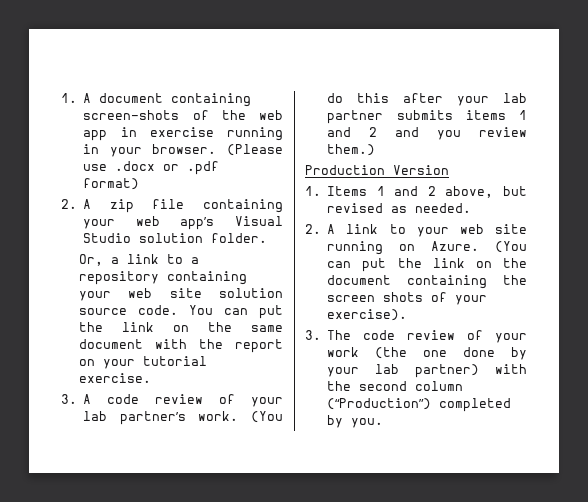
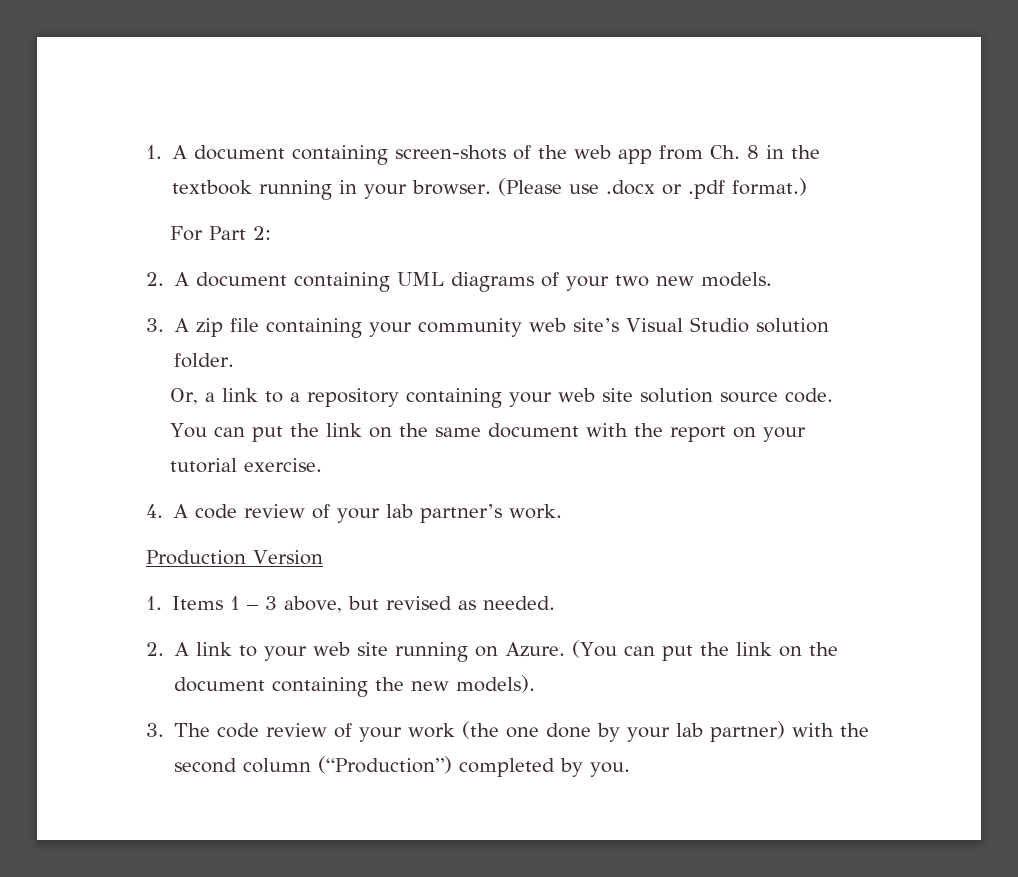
[120,127,214,137] in exercise -> [659,145,821,160] [172,180,253,195] from Ch. 8 in the textbook
[83,178,140,190] [61,199,77,209] format) // 2. -> [732,178,808,196] [170,226,272,241] [146,272,773,292] [146,318,164,332] format.) // For Part 2: // 2. A document containing UML diagrams of your two new models. // 3.
[135,216,215,230] web app’s -> [418,318,620,337] community web site’s
[61,394,77,404] 3. -> [146,504,163,518] 4.
[251,411,283,423] [327,93,527,106] [327,110,527,124] [327,127,527,140] [327,144,376,156] (You do this after your lab partner submits items 1 and 2 and you review them.) -> (563, 511) none
[394,186,436,196] and 2 -> [247,596,278,610] – 3
[327,292,488,305] [327,309,408,321] screen shots of your exercise). -> [411,675,536,693] new models).

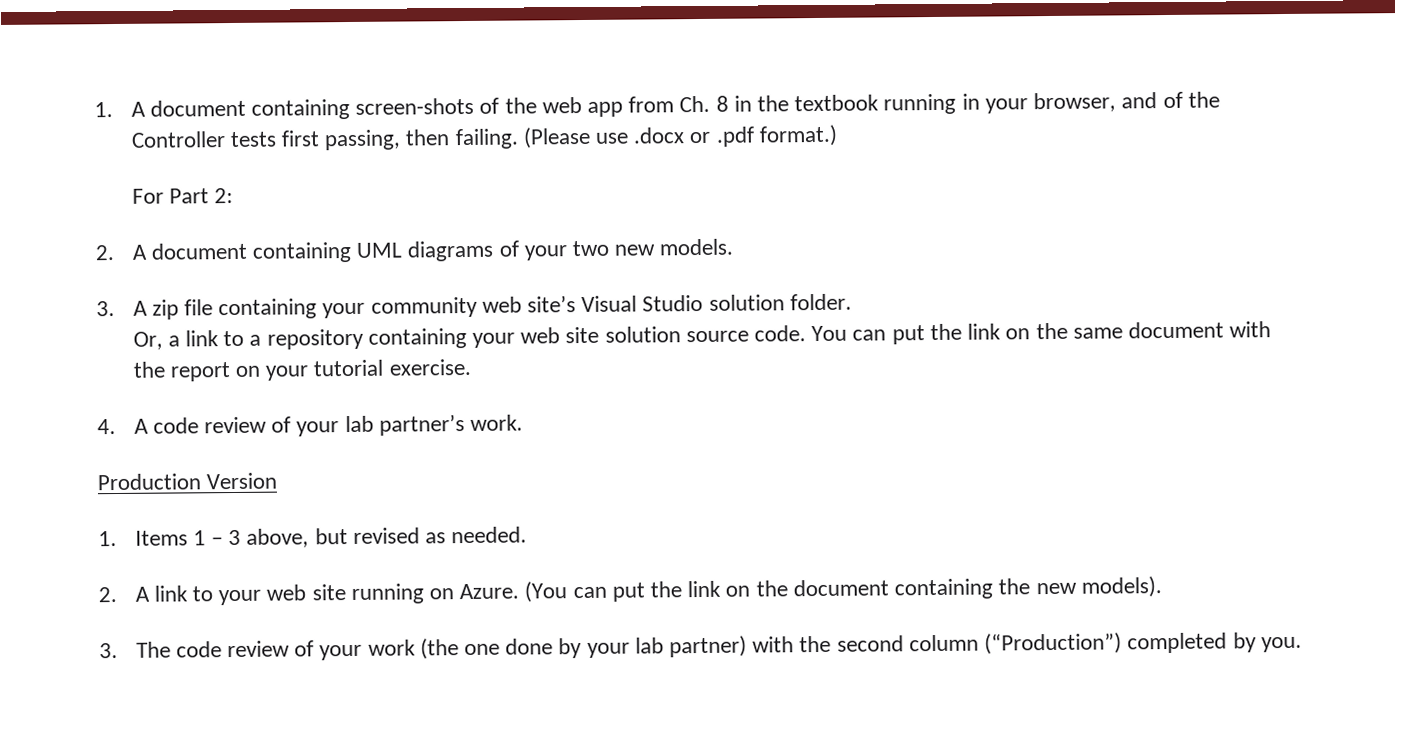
[412,180,492,195] browser. -> [1033,91,1220,113] [130,128,519,151] browser, and of the Controller tests first passing, then failing.

